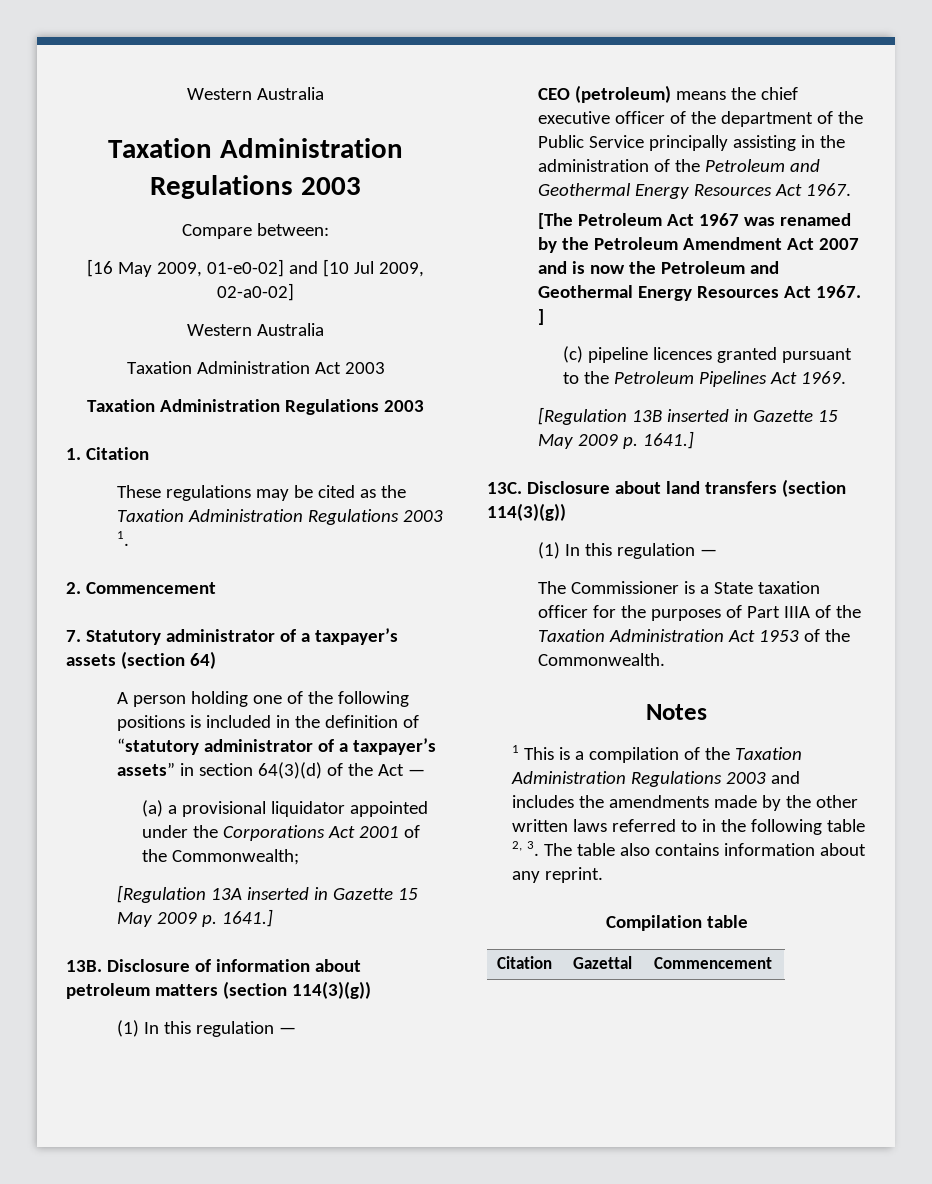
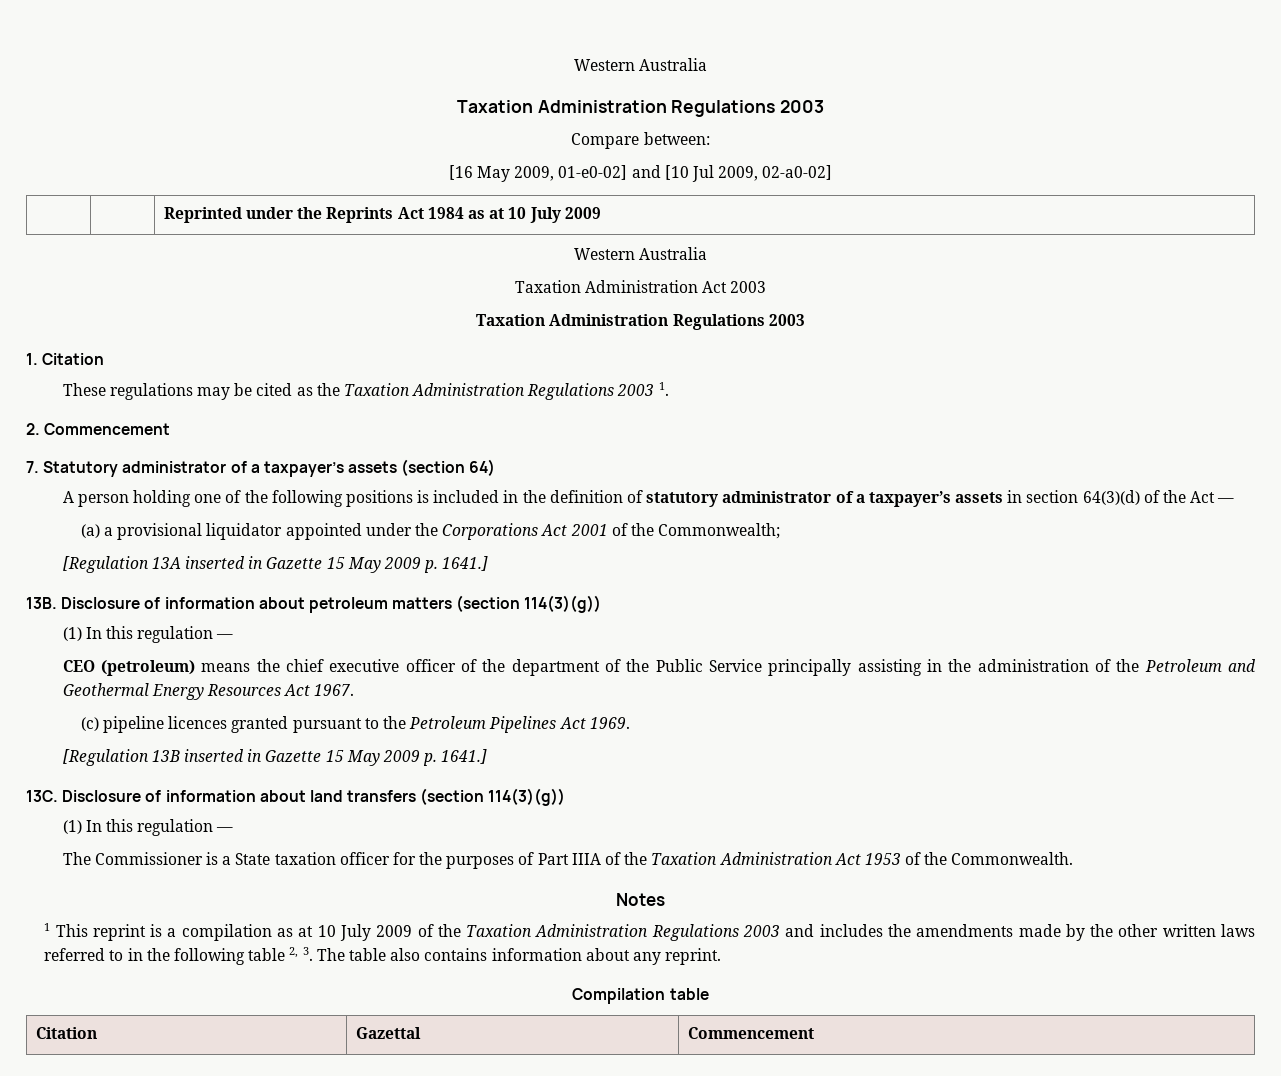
(294, 292) none -> [163,207,601,223] // | | Reprinted under the Reprints Act 1984 as at 10 July 2009
[116,738,436,755] [116,762,175,776] “statutory administrator of a taxpayer’s assets” -> [646,491,1004,507] statutory administrator of a taxpayer’s assets
[537,213,851,229] [537,237,859,253] [537,261,779,274] [537,285,861,301] [537,309,544,325] // [The Petroleum Act 1967 was renamed by the Petroleum Amendment Act 2007 and is now the Petroleum and Geothermal Energy Resources Act 1967. ] -> (355, 690) none
(610, 487) none -> [145,790,256,802] of information
(555, 753) none -> [92,924,146,941] reprint
(680, 755) none -> [277,924,413,941] as at 10 July 2009

